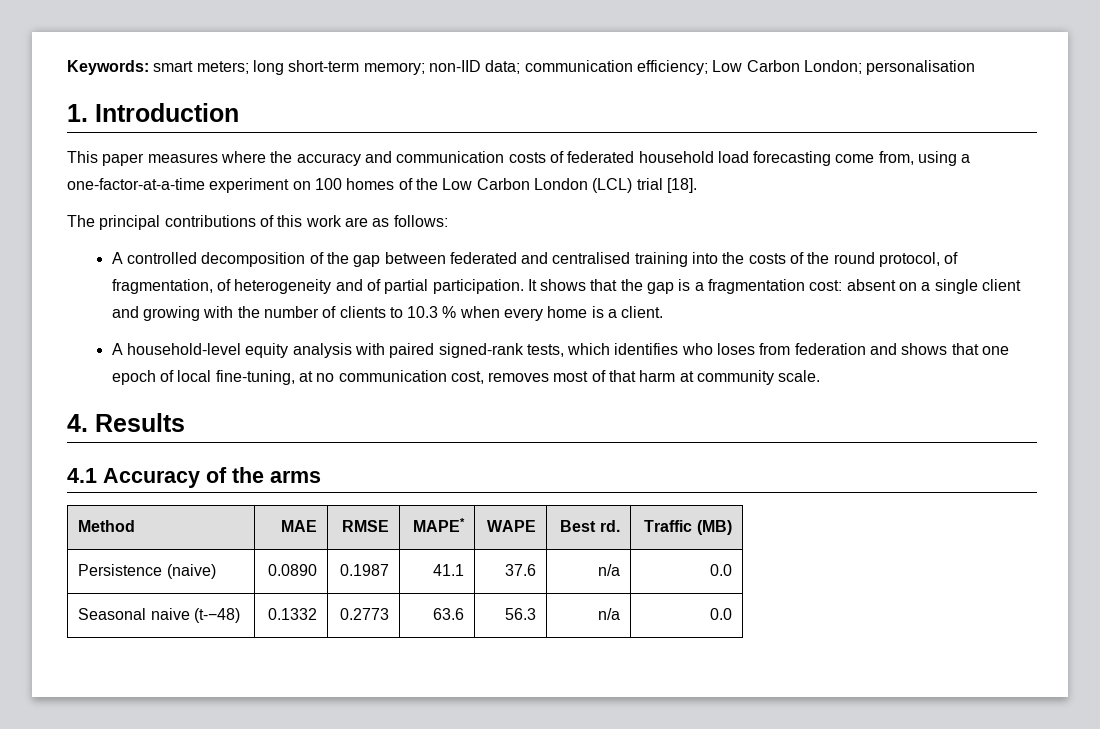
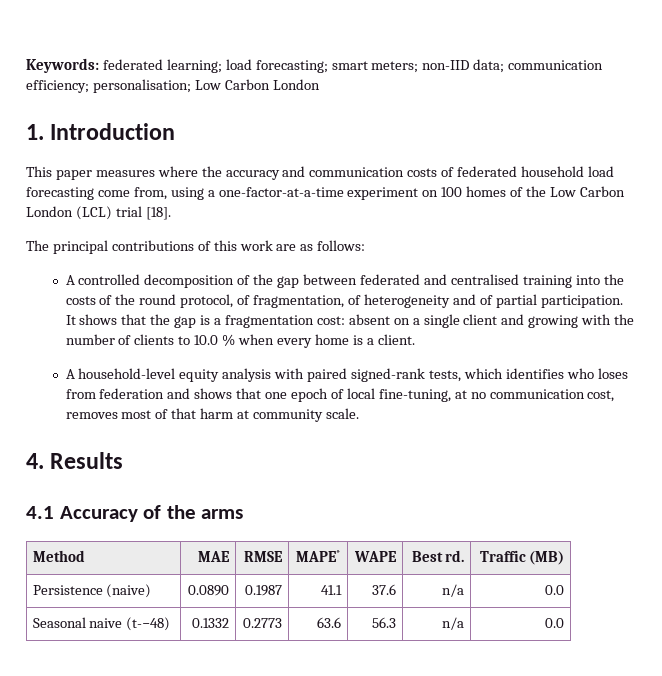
[153,60,425,75] smart meters; long short-term memory; -> [102,59,419,73] federated learning; load forecasting; smart meters;
[712,60,976,75] Low Carbon London; personalisation -> [92,79,320,93] personalisation; Low Carbon London
[407,306,439,318] 10.3 -> [194,335,219,345] 10.0

